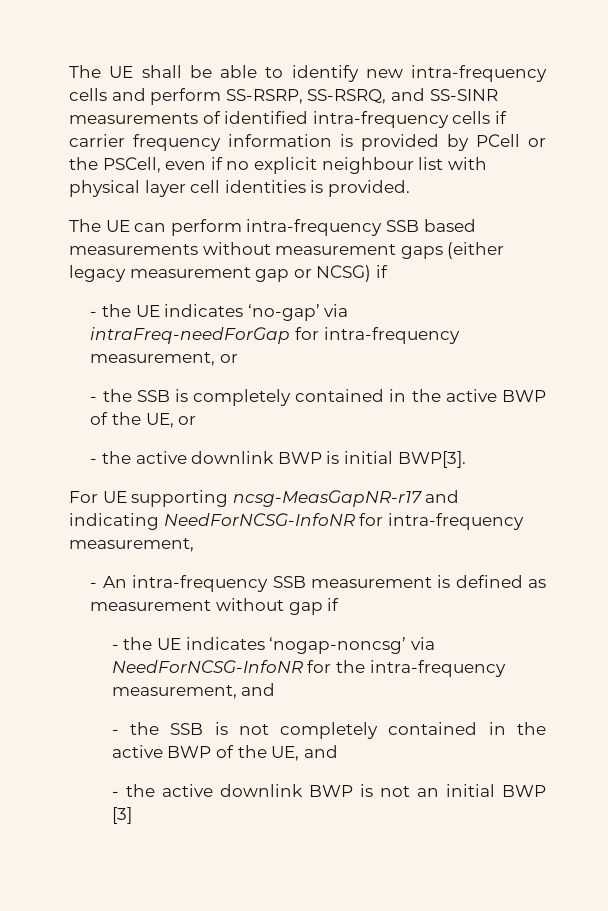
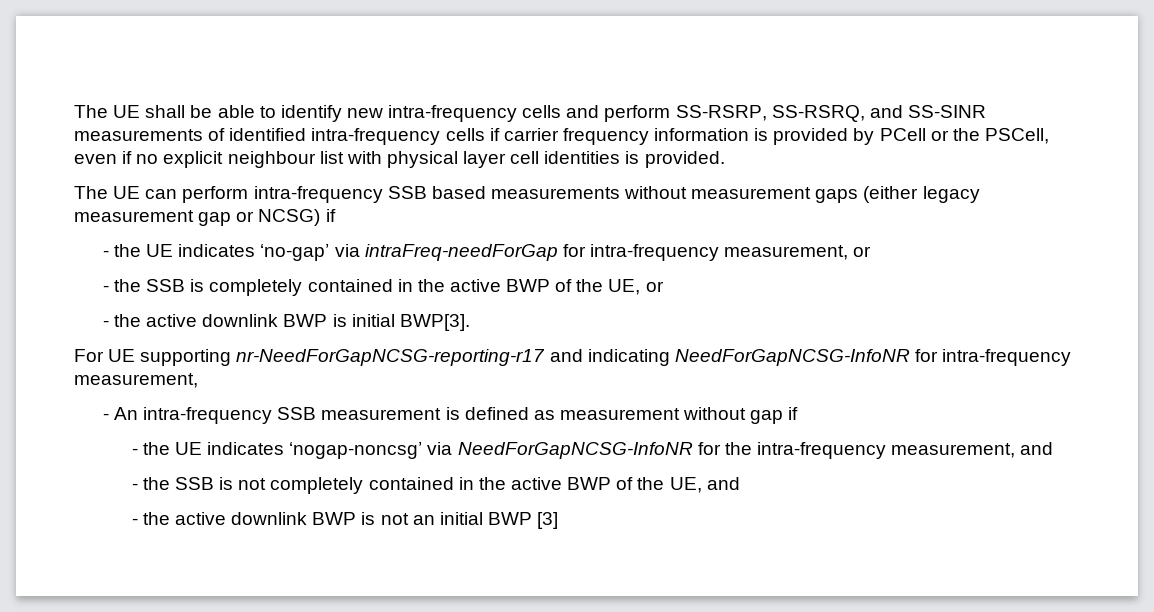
[232,490,422,507] ncsg-MeasGapNR-r17 -> [236,349,546,366] nr-NeedForGapNCSG-reporting-r17
[163,513,355,526] NeedForNCSG-InfoNR -> [674,349,910,366] NeedForGapNCSG-InfoNR
[111,660,303,673] NeedForNCSG-InfoNR -> [457,442,693,459] NeedForGapNCSG-InfoNR

